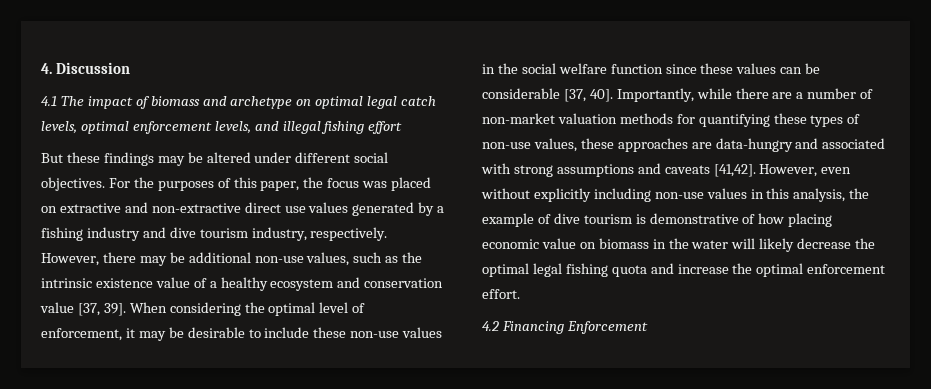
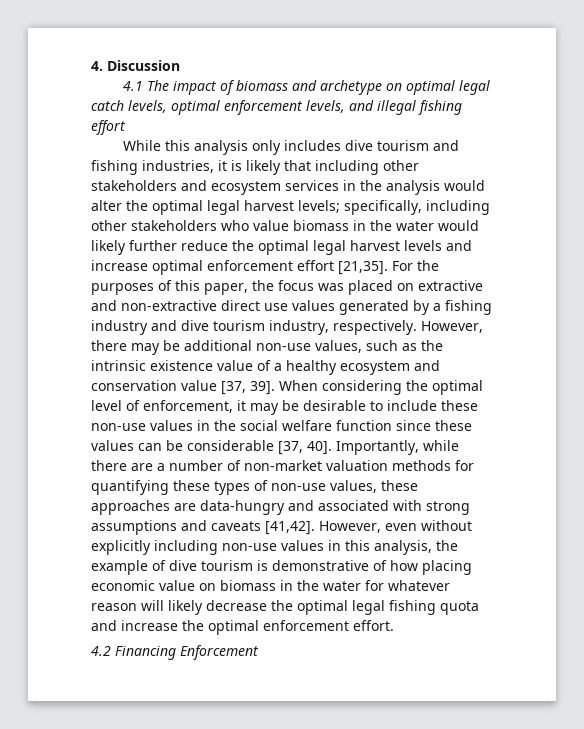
[41,152,389,166] [41,177,105,191] But these findings may be altered under different social objectives. -> [122,140,459,155] [91,160,419,175] [91,180,485,195] [91,200,490,215] [91,220,479,231] [91,240,472,255] [91,260,388,275] While this analysis only includes dive tourism and fishing industries, it is likely that including other stakeholders and ecosystem services in the analysis would alter the optimal legal harvest levels; specifically, including other stakeholders who value biomass in the water would likely further reduce the optimal legal harvest levels and increase optimal enforcement effort [21,35].
(729, 244) none -> [365,580,450,591] [91,603,137,611] for whatever reason

